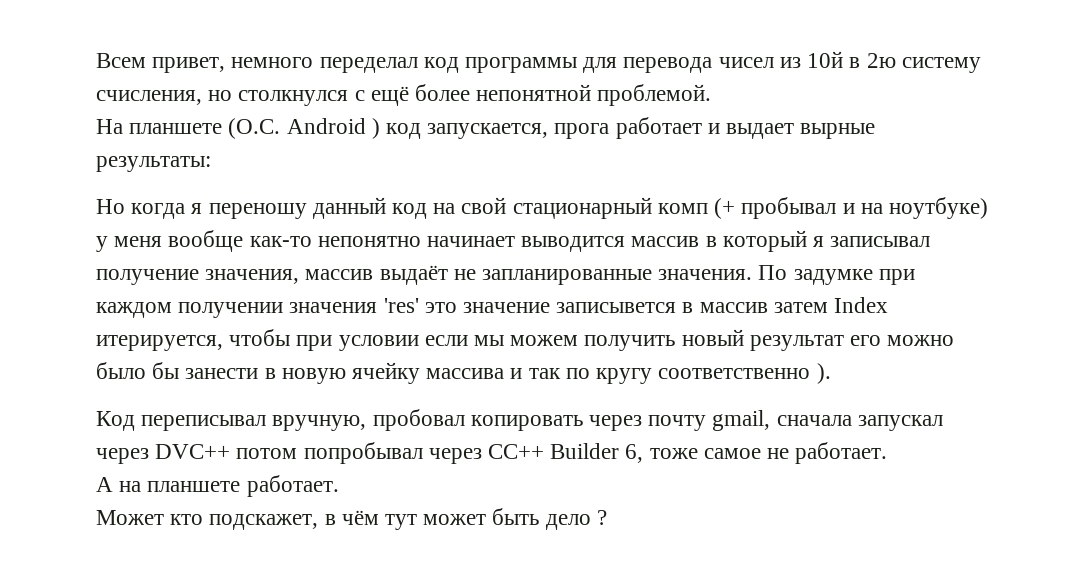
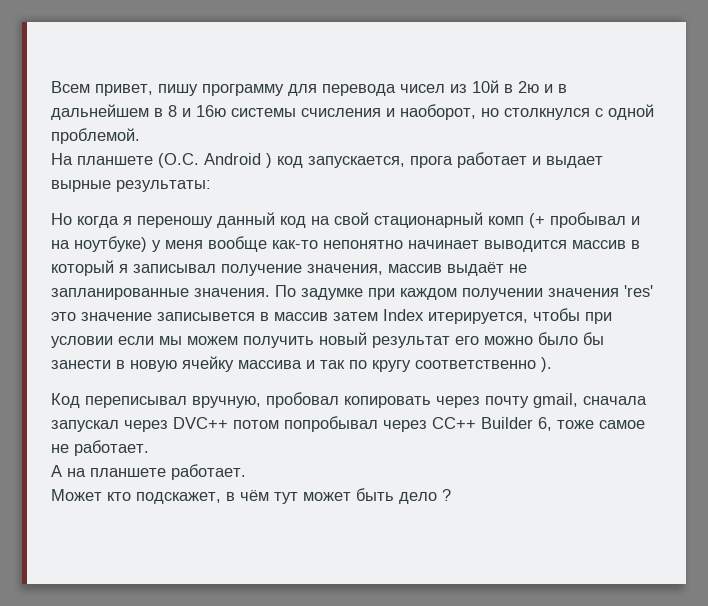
[231,57,578,73] немного переделал код программы -> [158,84,284,96] пишу программу
[901,57,981,73] [96,84,592,106] систему счисления, но столкнулся с ещё более непонятной -> [544,84,567,93] [51,104,654,120] и в дальнейшем в 8 и 16ю системы счисления и наоборот, но столкнулся с одной

